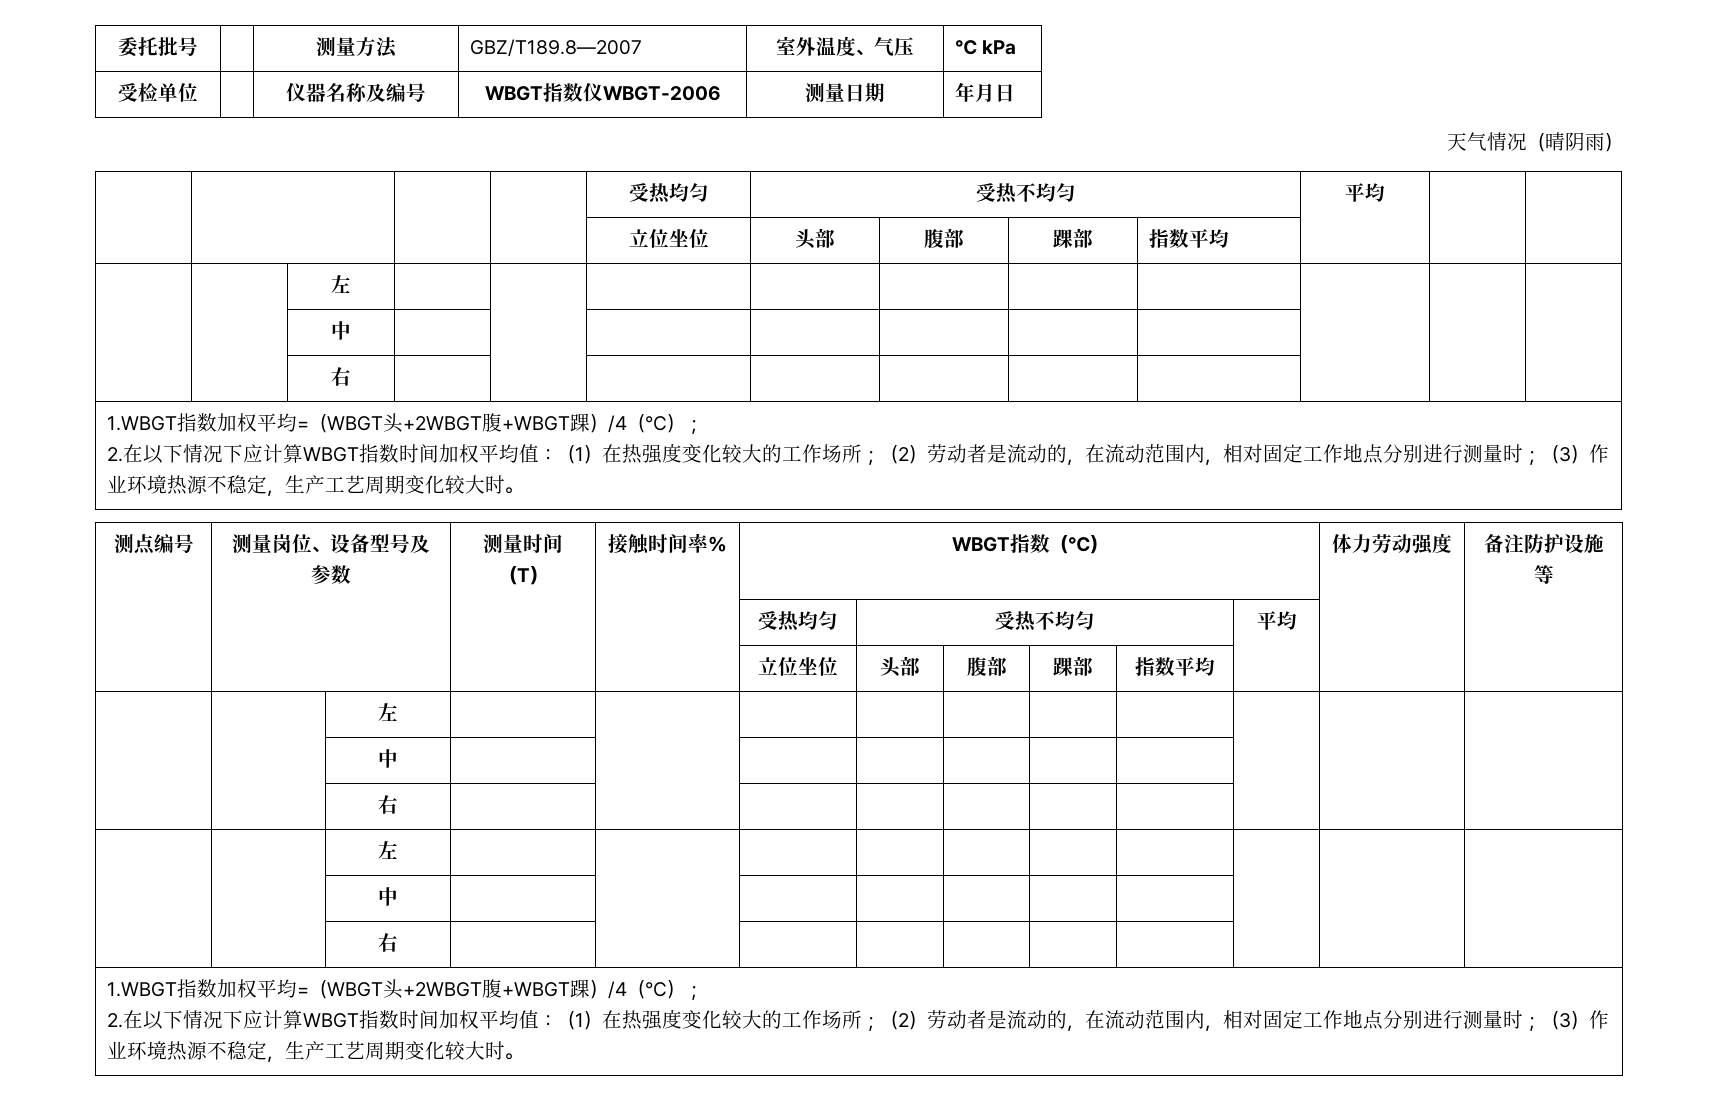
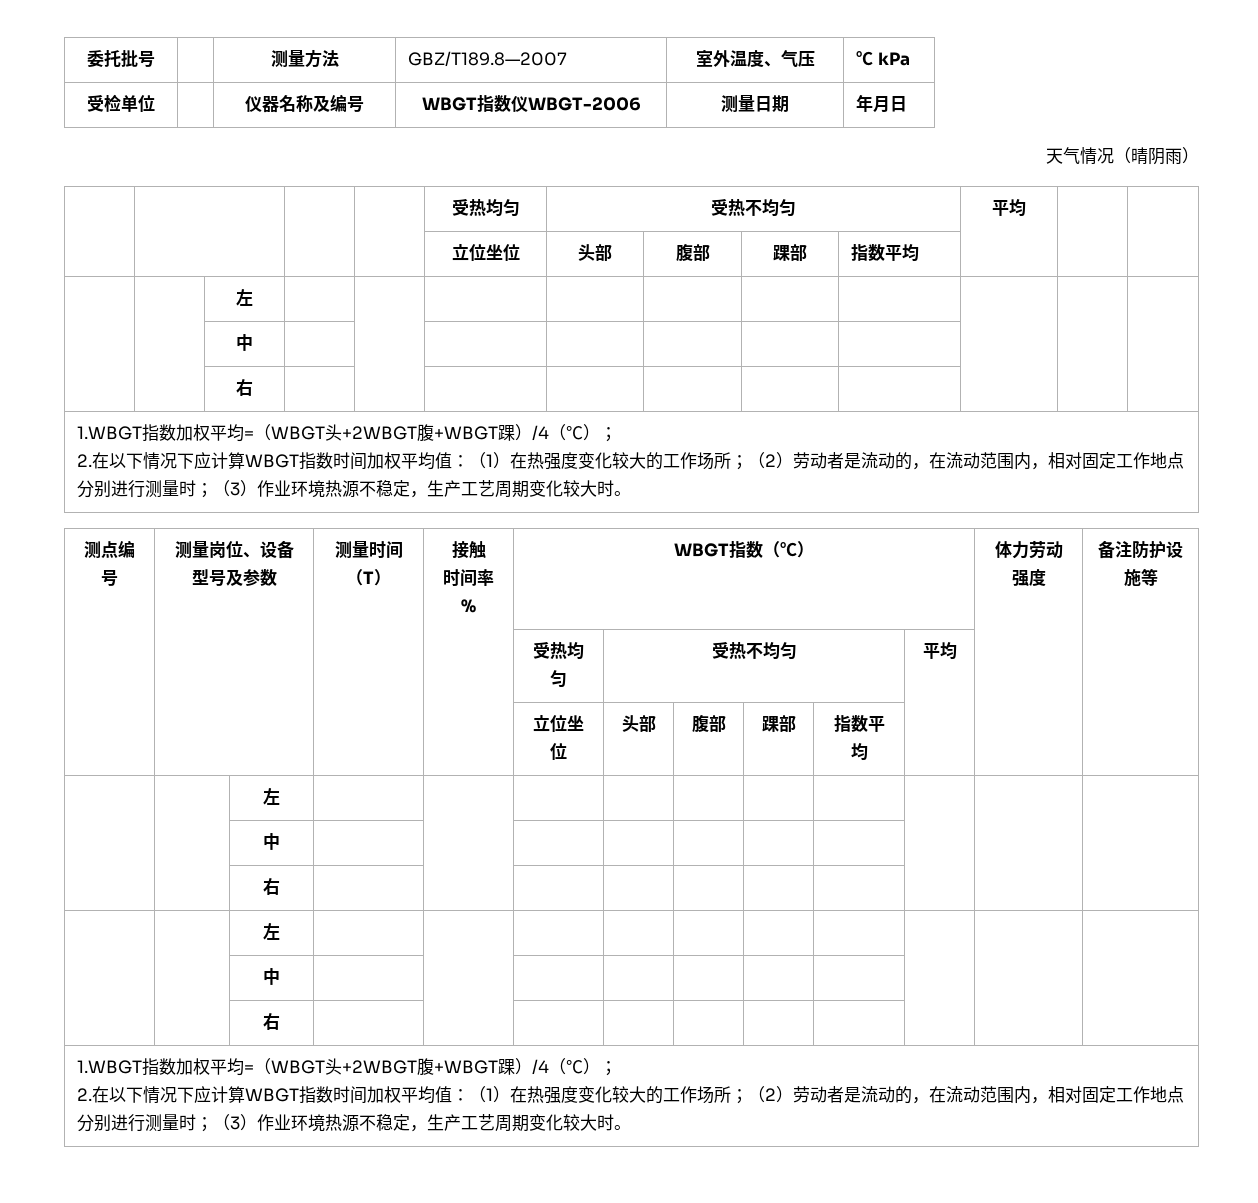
(649, 544) none -> (486, 549) //

